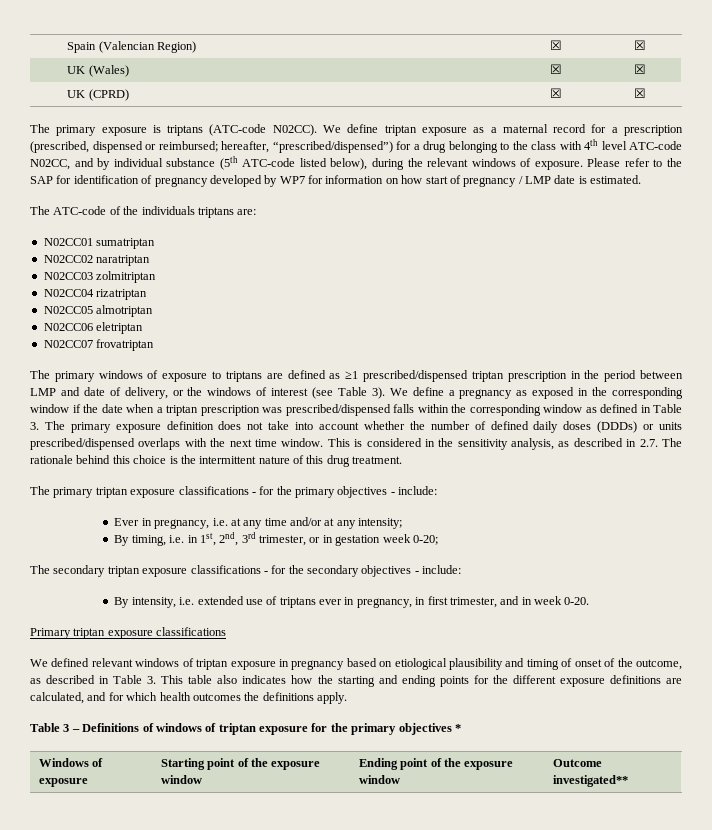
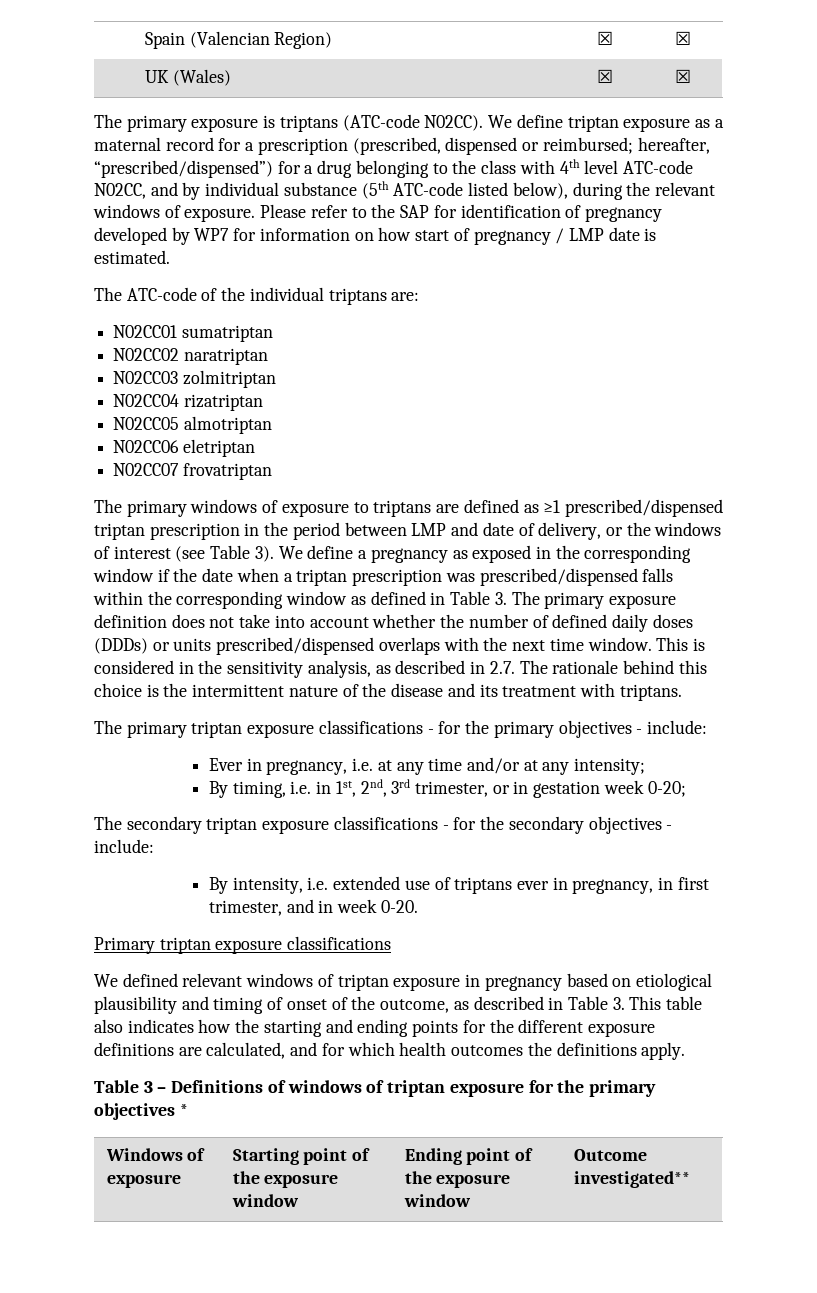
[67,89,129,101] [549,88,562,98] [633,88,646,98] // UK (CPRD) | ☒ | ☒ -> (691, 76) none
[141,206,195,215] individuals -> [249,287,324,301] individual
[306,455,403,467] this drug treatment. -> [362,683,682,701] the disease and its treatment with triptans.

